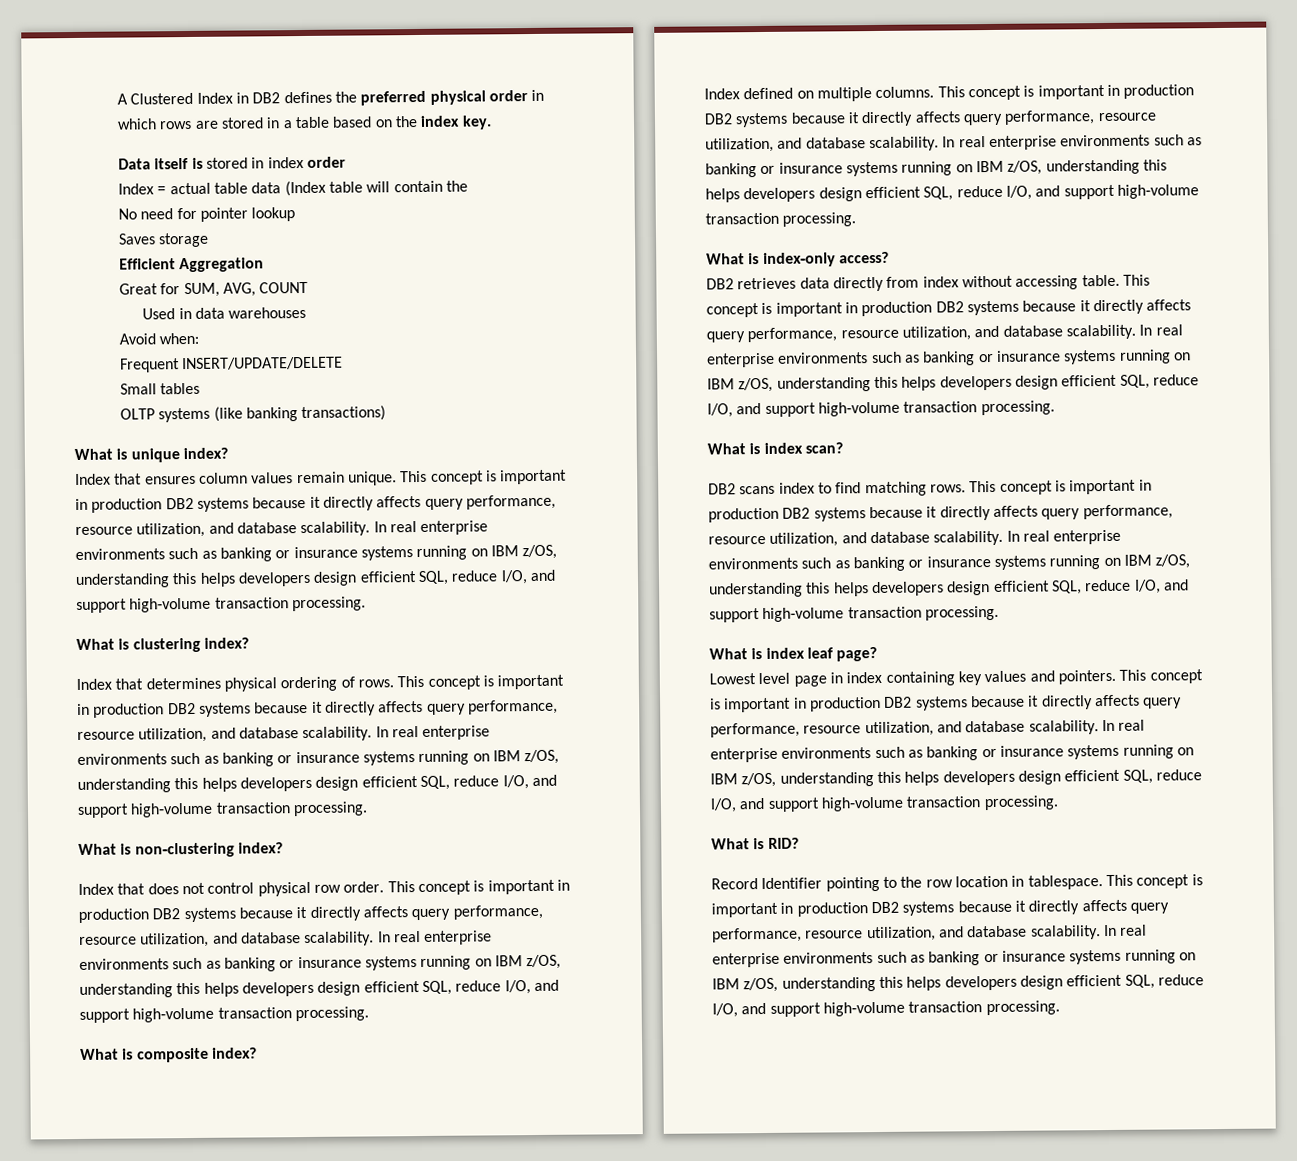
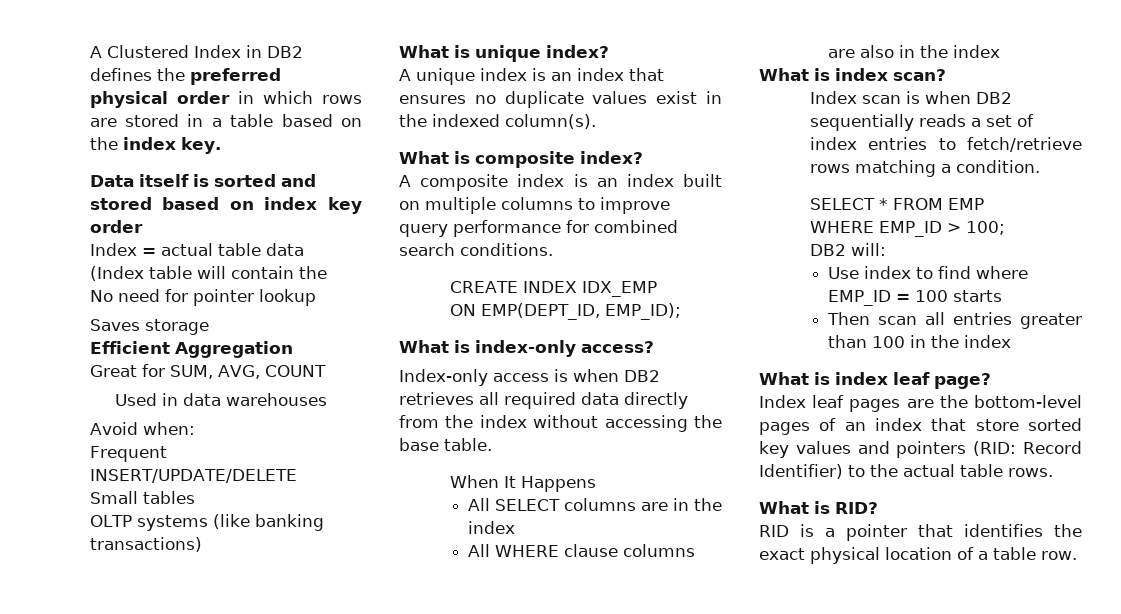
[206,156,304,169] stored in index -> [213,174,316,187] [89,197,362,214] sorted and stored based on index key
[75,469,568,486] [75,494,556,513] [75,520,489,538] [75,544,558,562] [75,569,555,588] [76,596,366,613] [76,637,249,653] [76,674,565,692] [77,699,558,718] [77,725,491,743] [77,749,560,767] [77,774,557,793] [77,801,368,818] [78,842,283,858] [78,879,570,897] [78,904,543,923] [79,930,493,948] [79,954,562,972] [79,979,559,998] [79,1006,369,1023] [80,1047,257,1063] [704,84,1195,102] [704,110,1157,128] [705,134,1202,153] [705,159,1167,178] [705,184,1199,203] [705,212,857,227] [706,251,889,267] [706,277,797,290] Index that ensures column values remain unique. This concept is important in production DB2 systems because it directly affects query performance, resource utilization, and database scalability. In real enterprise environments such as banking or insurance systems running on IBM z/OS, understanding this helps developers design efficient SQL, reduce I/O, and support high‑volume transaction processing. // What is clustering index? // Index that determines physical ordering of rows. This concept is important in production DB2 systems because it directly affects query performance, resource utilization, and database scalability. In real enterprise environments such as banking or insurance systems running on IBM z/OS, understanding this helps developers design efficient SQL, reduce I/O, and support high‑volume transaction processing. // What is non‑clustering index? // Index that does not control physical row order. This concept is important in production DB2 systems because it directly affects query performance, resource utilization, and database scalability. In real enterprise environments such as banking or insurance systems running on IBM z/OS, understanding this helps developers design efficient SQL, reduce I/O, and support high‑volume transaction processing. // What is composite index? // Index defined on multiple columns. This concept is important in production DB2 systems because it directly affects query performance, resource utilization, and database scalability. In real enterprise environments such as banking or insurance systems running on IBM z/OS, understanding this helps developers design efficient SQL, reduce I/O, and support high‑volume transaction processing. // What is index‑only access? // DB2 retrieves -> [399,68,664,85] [399,91,722,108] [399,114,596,129] [399,151,643,168] [399,174,722,191] [399,197,670,214] [399,220,678,237] [399,243,553,256] [449,281,657,297] [449,303,681,320] [399,340,654,357] [399,369,660,386] [399,392,576,409] A unique index is an index that ensures no duplicate values exist in the indexed column(s). // What is composite index? // A composite index is an index built on multiple columns to improve query performance for combined search conditions. // CREATE INDEX IDX_EMP // ON EMP(DEPT_ID, EMP_ID); // What is index‑only access? // Index-only access is when DB2 retrieves all required
(920, 282) none -> [445,415,474,428] the
(1079, 282) none -> [694,415,722,428] [399,438,439,451] the base
[1122,274,1150,286] [706,299,1192,318] [706,324,1183,343] [707,349,1191,368] [707,374,1199,393] [707,400,1055,418] [707,442,843,455] [708,479,1152,497] [708,504,1173,523] [708,529,1122,547] [708,554,1191,572] [709,579,1189,598] [709,605,999,623] This concept is important in production DB2 systems because it directly affects query performance, resource utilization, and database scalability. In real enterprise environments such as banking or insurance systems running on IBM z/OS, understanding this helps developers design efficient SQL, reduce I/O, and support high‑volume transaction processing. // What is index scan? // DB2 scans index to find matching rows. This concept is important in production DB2 systems because it directly affects query performance, resource utilization, and database scalability. In real enterprise environments such as banking or insurance systems running on IBM z/OS, understanding this helps developers design efficient SQL, reduce I/O, and support high‑volume transaction processing. -> [449,475,596,492] [467,498,722,511] [467,521,515,534] [467,544,695,557] [827,45,1000,58] [759,68,946,81] [809,91,1012,104] [809,114,1034,131] [809,137,1082,152] [809,160,1040,177] [809,198,984,210] [809,221,1005,237] [809,243,886,256] [827,266,1028,279] [827,290,1002,306] [826,312,1082,329] [827,335,1011,348] // When It Happens // All SELECT columns are in the index // All WHERE clause columns are also in the index // What is index scan? // Index scan is when DB2 sequentially reads a set of index entries to fetch/retrieve rows matching a condition. // SELECT * FROM EMP // WHERE EMP_ID > 100; // DB2 will: // Use index to find where EMP_ID = 100 starts // Then scan all entries greater than 100 in the index
[709,669,1203,687] [710,694,1183,713] [710,719,1146,738] [710,744,1194,763] [710,769,1202,788] [710,795,1059,813] [711,837,799,850] [711,874,1203,892] [711,899,1169,918] [712,924,1148,943] [712,949,1196,968] [712,974,1204,993] [712,1000,1060,1018] Lowest level page in index containing key values and pointers. This concept is important in production DB2 systems because it directly affects query performance, resource utilization, and database scalability. In real enterprise environments such as banking or insurance systems running on IBM z/OS, understanding this helps developers design efficient SQL, reduce I/O, and support high‑volume transaction processing. // What is RID? // Record Identifier pointing to the row location in tablespace. This concept is important in production DB2 systems because it directly affects query performance, resource utilization, and database scalability. In real enterprise environments such as banking or insurance systems running on IBM z/OS, understanding this helps developers design efficient SQL, reduce I/O, and support high‑volume transaction processing. -> [759,395,1082,412] [759,418,1082,435] [759,441,1082,458] [759,464,1053,479] [759,501,878,514] [759,524,1082,541] [759,547,1077,564] Index leaf pages are the bottom-level pages of an index that store sorted key values and pointers (RID: Record Identifier) to the actual table rows. // What is RID? // RID is a pointer that identifies the exact physical location of a table row.

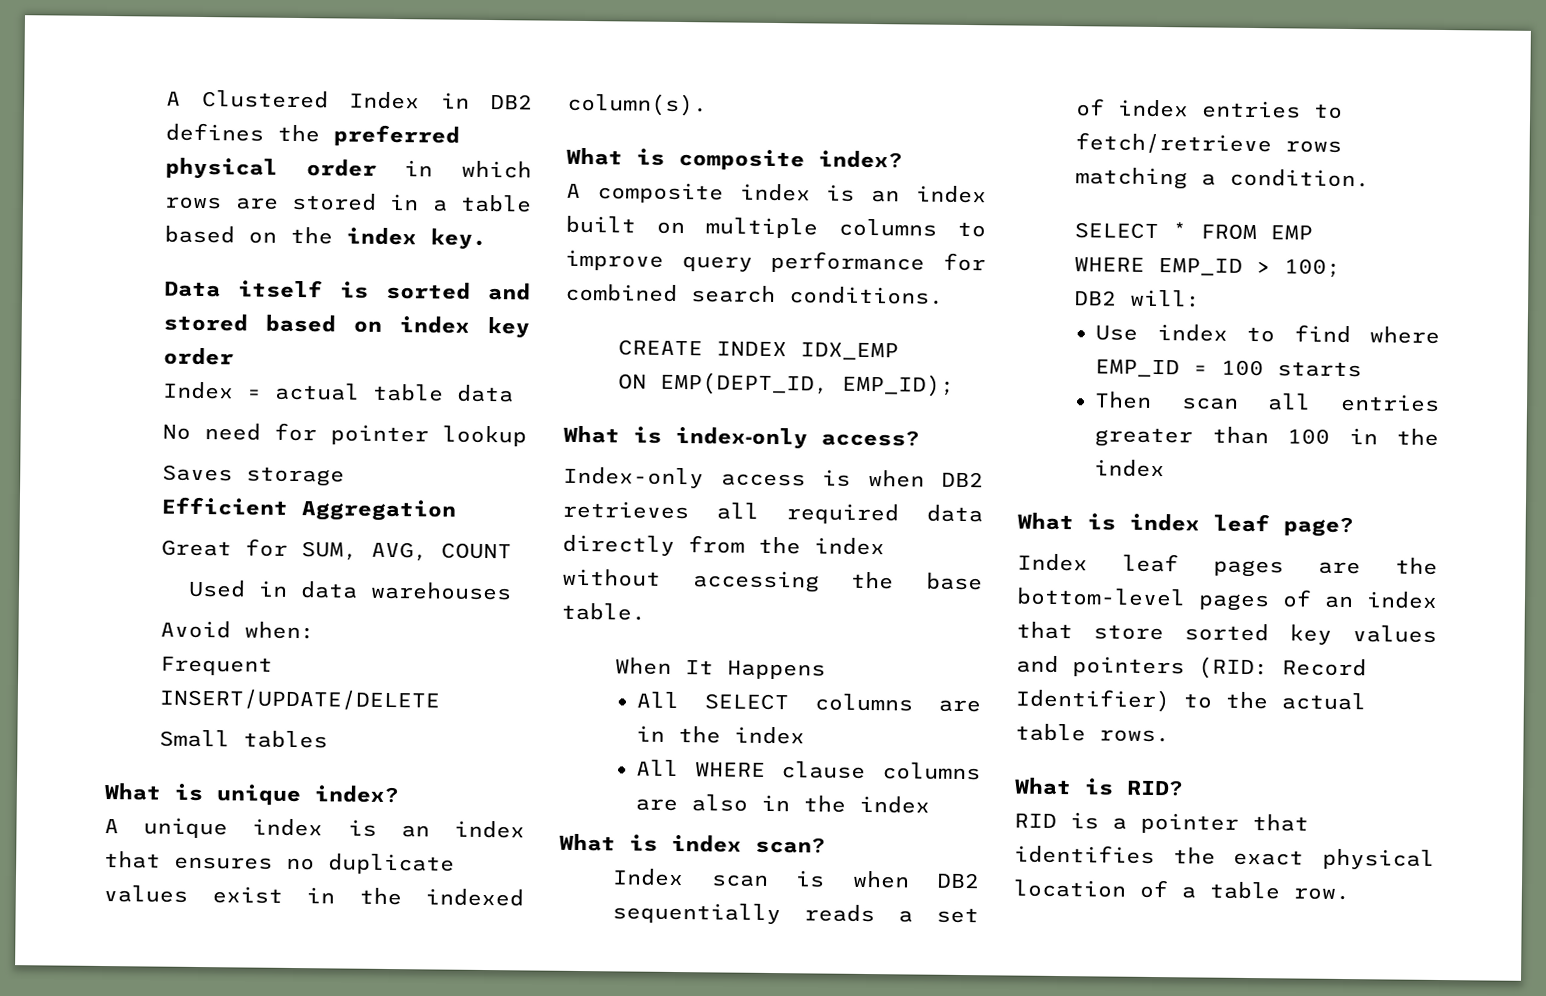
[89,266,327,281] (Index table will contain the -> (515, 393) none
[89,514,324,531] [89,537,202,552] // OLTP systems (like banking transactions) -> (329, 739) none

